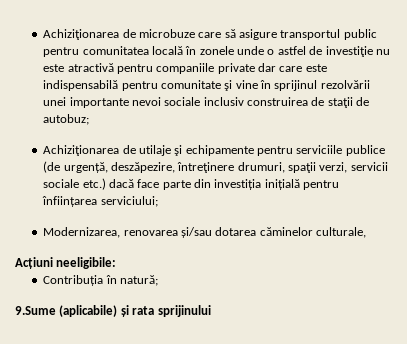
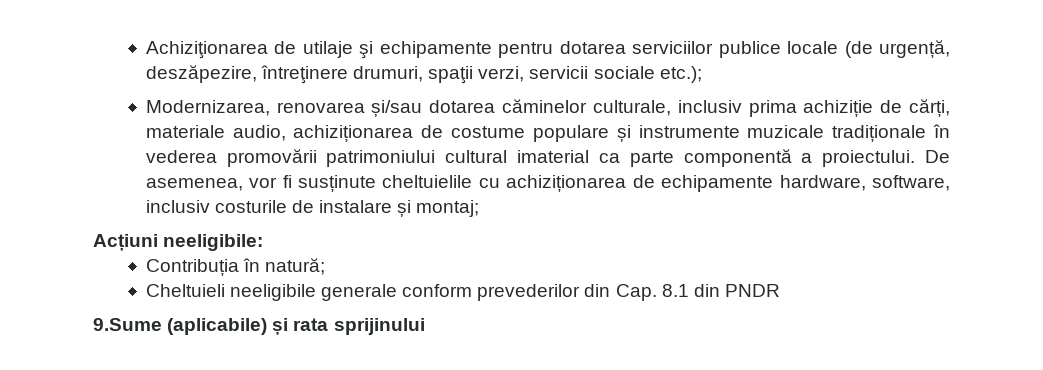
[43,29,377,40] [43,46,390,57] [43,63,327,74] [43,80,370,91] [43,97,370,108] [43,114,90,125] [43,145,385,156] Achiziţionarea de microbuze care să asigure transportul public pentru comunitatea locală în zonele unde o astfel de investiţie nu este atractivă pentru companiile private dar care este indispensabilă pentru comunitate şi vine în sprijinul rezolvării unei importante nevoi sociale inclusiv construirea de staţii de autobuz; // Achiziţionarea de utilaje şi echipamente pentru serviciile publice -> [145,41,839,59] Achiziţionarea de utilaje şi echipamente pentru dotarea serviciilor publice locale
[82,178,340,190] [42,196,158,207] etc.) dacă face parte din investiția inițială pentru înființarea serviciului; -> [659,66,702,83] etc.);
(367, 232) none -> [677,99,950,117] [145,124,950,142] [145,149,950,167] [145,175,951,192] [145,200,480,217] inclusiv prima achiziție de cărți, materiale audio, achiziționarea de costume populare și instrumente muzicale tradiționale în vederea promovării patrimoniului cultural imaterial ca parte componentă a proiectului. De asemenea, vor fi susținute cheltuielile cu achiziționarea de echipamente hardware, software, inclusiv costurile de instalare și montaj;
(158, 280) none -> [145,284,780,301] // Cheltuieli neeligibile generale conform prevederilor din Cap. 8.1 din PNDR

